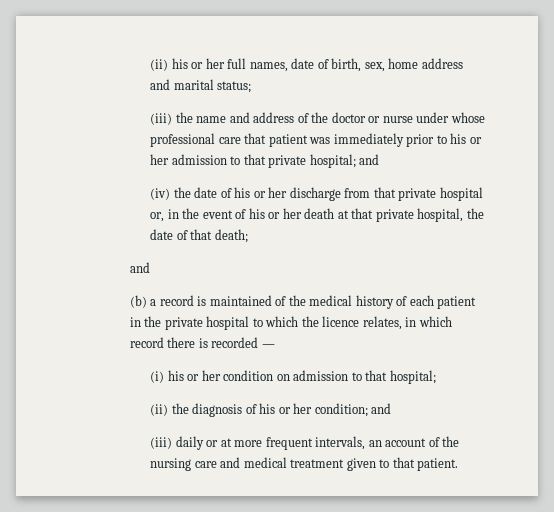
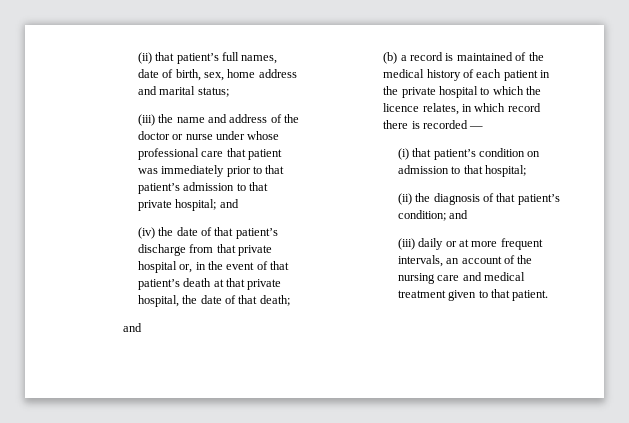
[150,58,225,71] (ii) his or her -> [137,52,219,64] (ii) that patient’s
[450,133,482,144] [150,154,170,165] his or her -> [265,165,285,174] [137,183,180,194] that patient’s
[234,187,288,198] his or her -> [214,227,278,239] that patient’s
[248,208,302,219] his or her -> [270,261,290,270] [137,279,180,290] that patient’s
[167,370,221,381] his or her -> [412,148,476,160] that patient’s
[259,403,313,414] his or her -> [496,193,560,205] that patient’s

